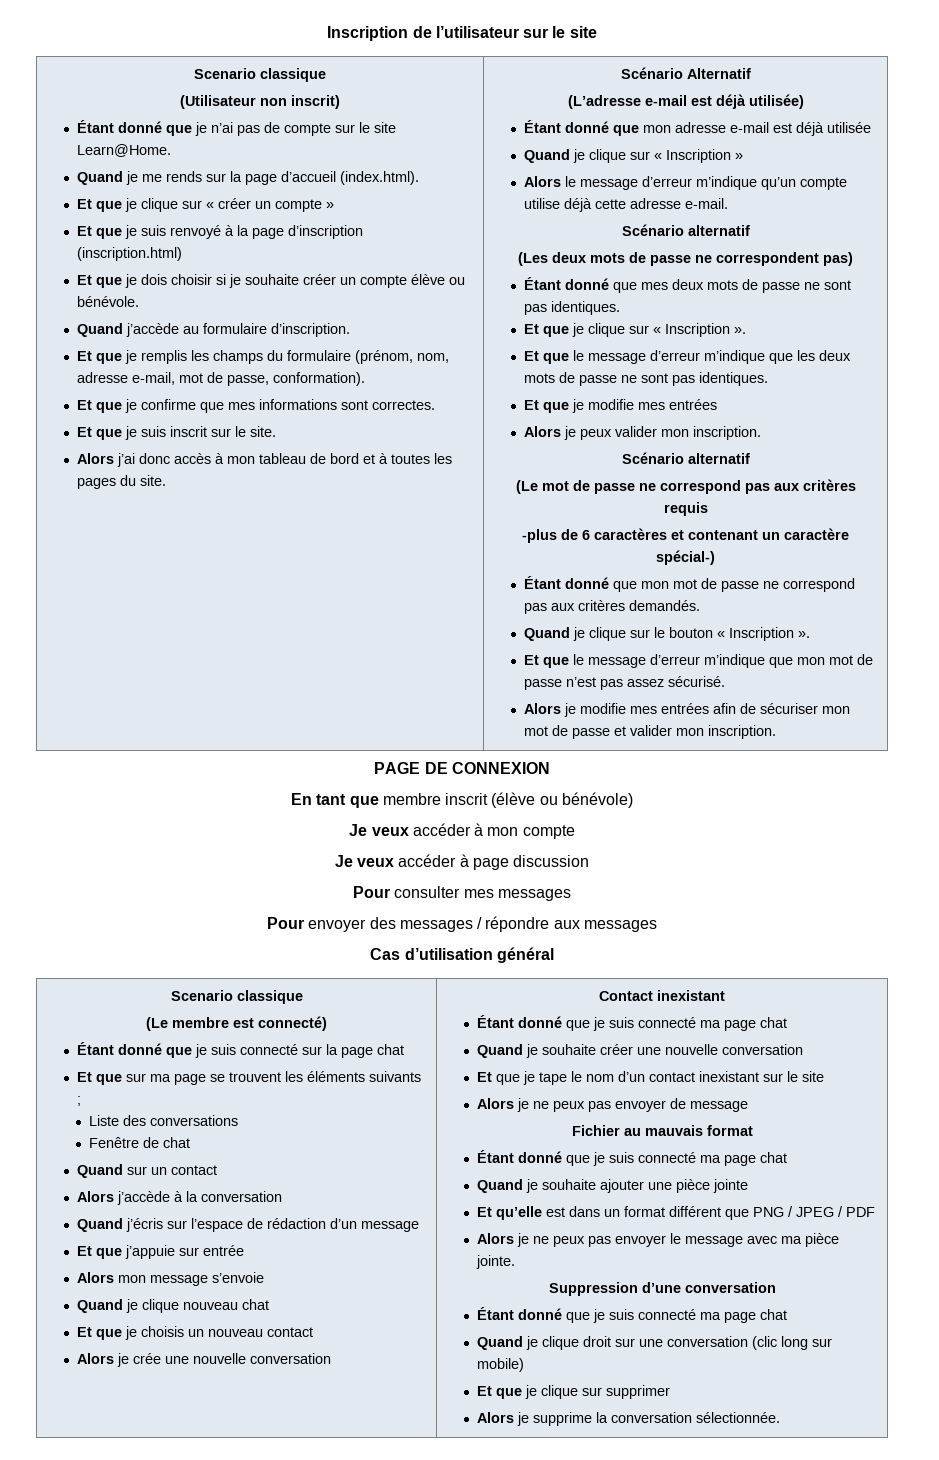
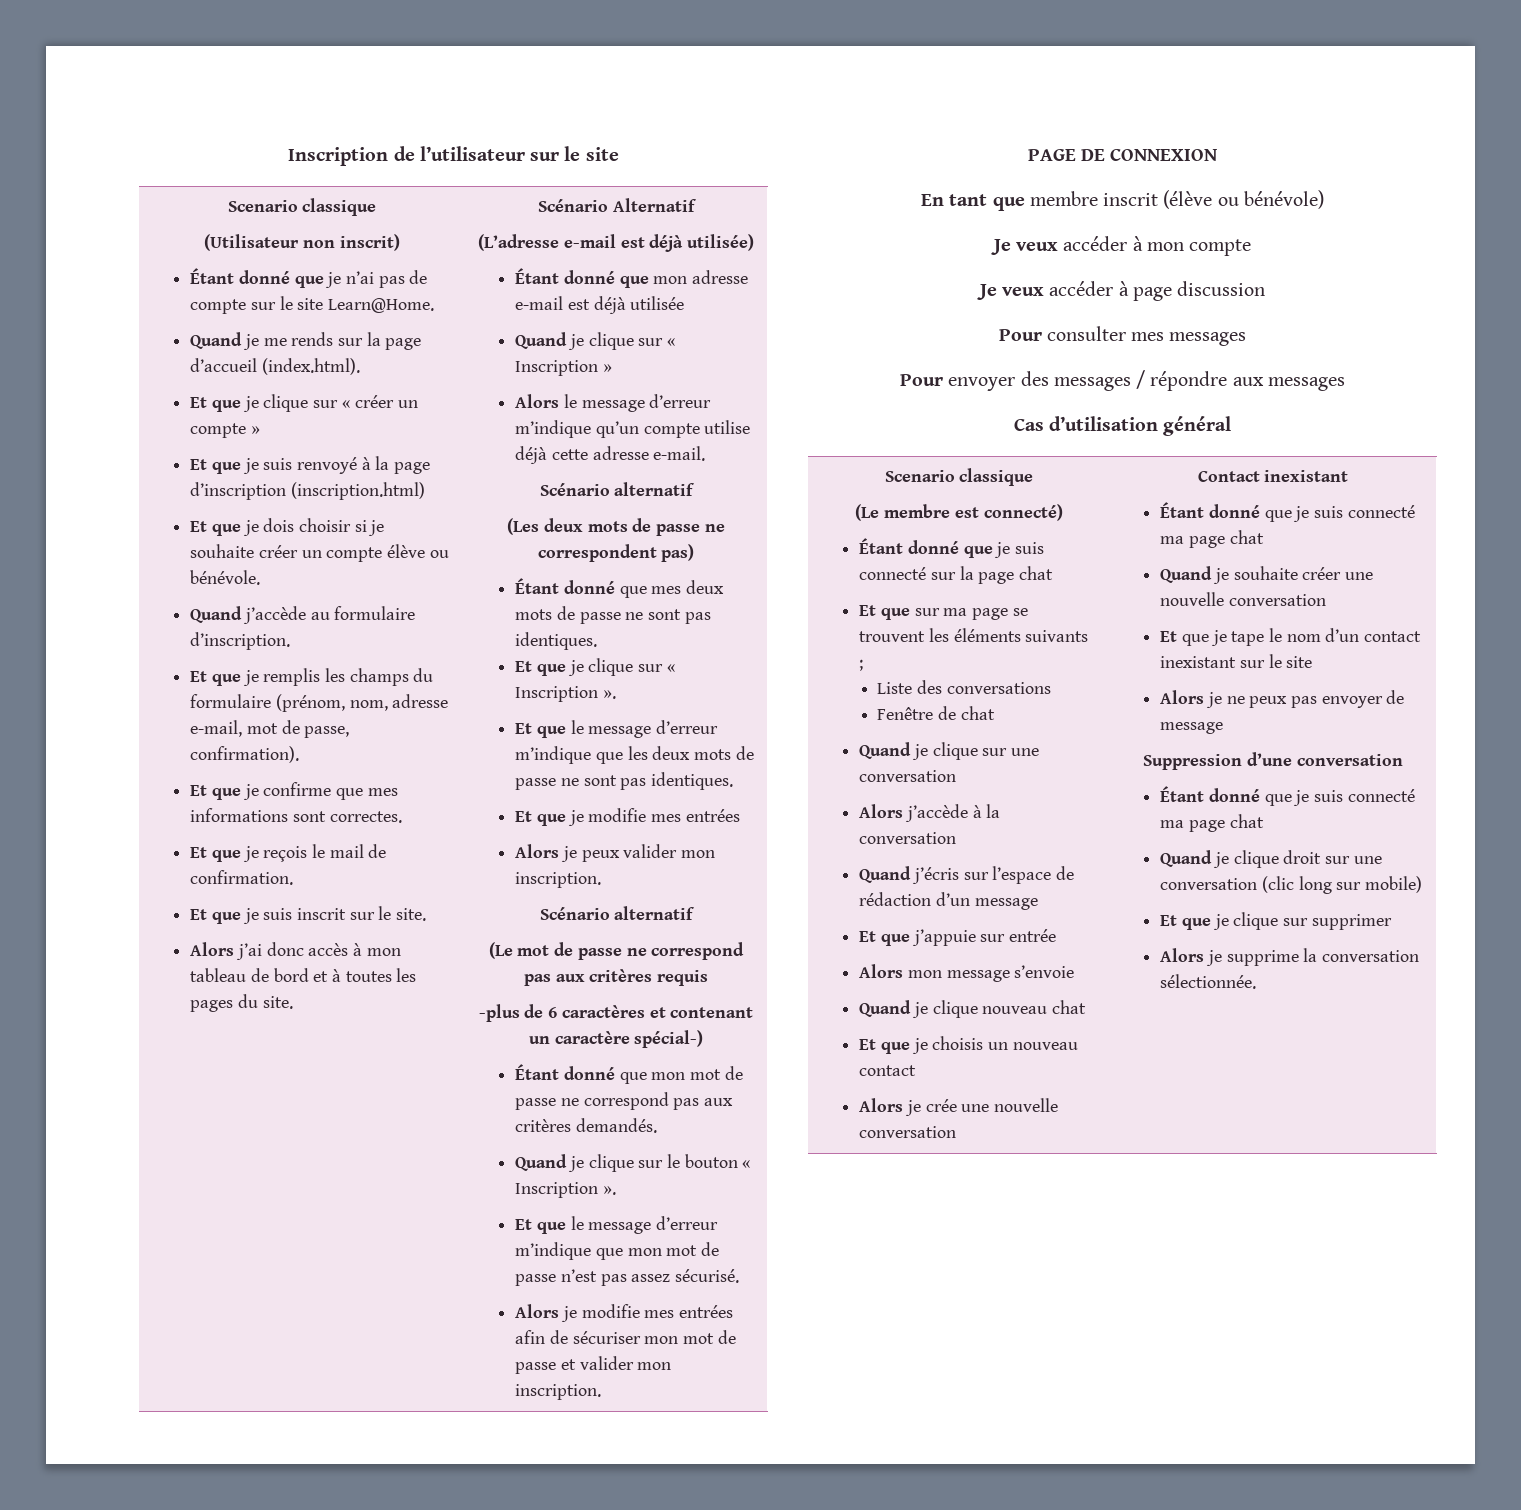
[272,372,365,386] conformation). -> [190,746,300,763] confirmation).
(435, 405) none -> [190,844,387,862] [190,870,294,885] // Et que je reçois le mail de confirmation.
[126,1165,217,1175] sur un contact -> [911,742,1039,760] [859,770,957,782] je clique sur une conversation
[571,1125,753,1136] [476,1150,787,1166] [476,1179,748,1193] [476,1206,875,1220] [476,1233,839,1247] [475,1255,515,1269] // Fichier au mauvais format // Étant donné que je suis connecté ma page chat // Quand je souhaite ajouter une pièce jointe // Et qu’elle est dans un format différent que PNG / JPEG / PDF // Alors je ne peux pas envoyer le message avec ma pièce jointe. -> (1224, 728) none

